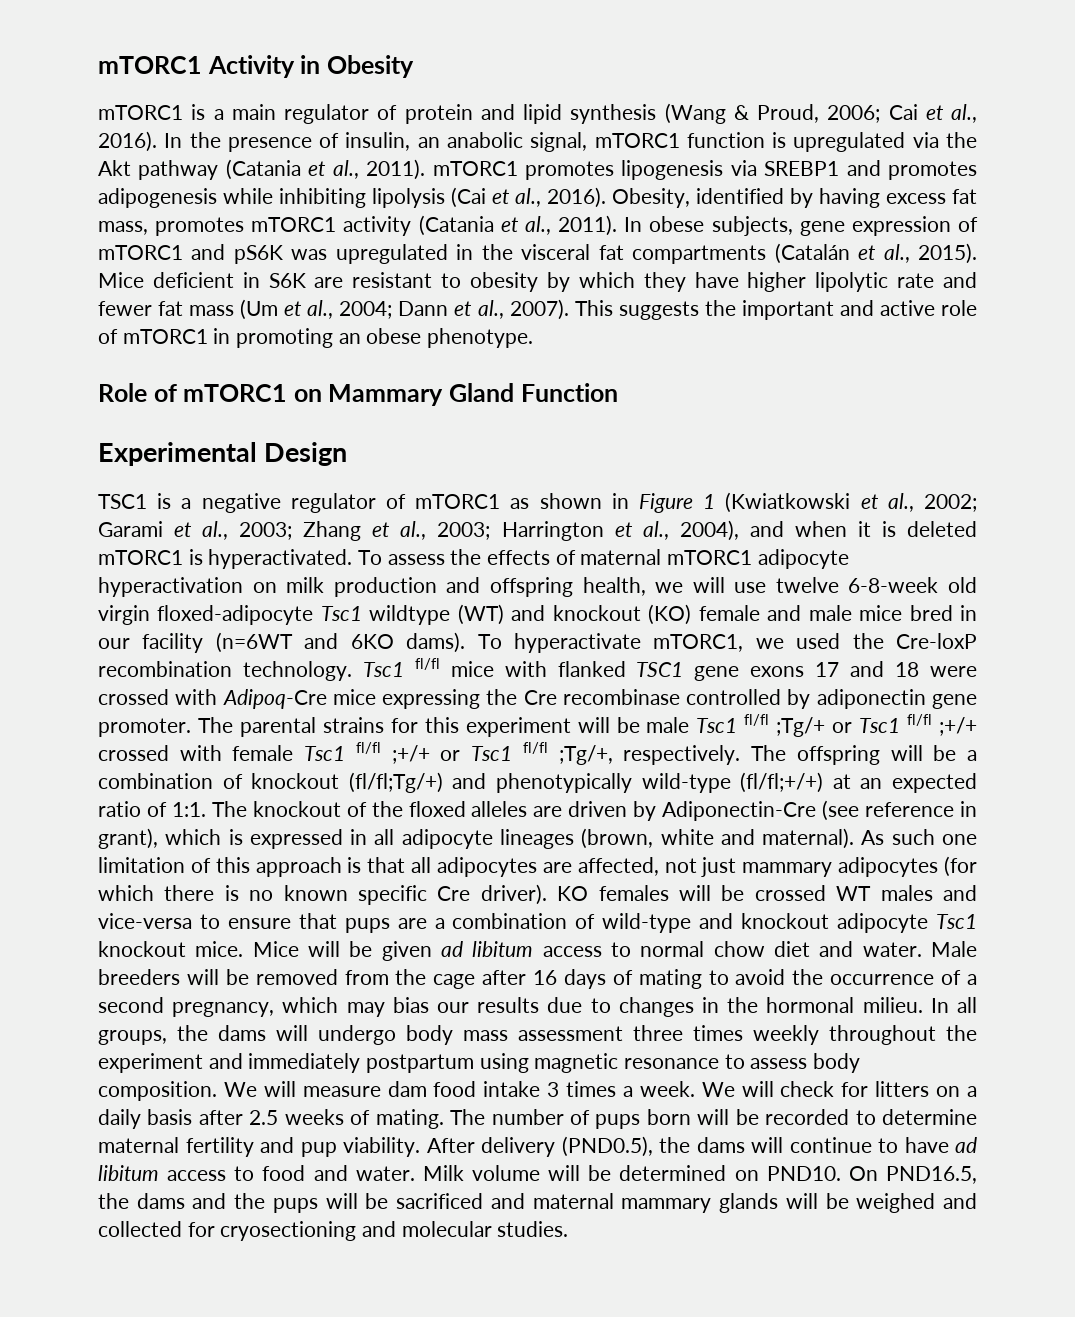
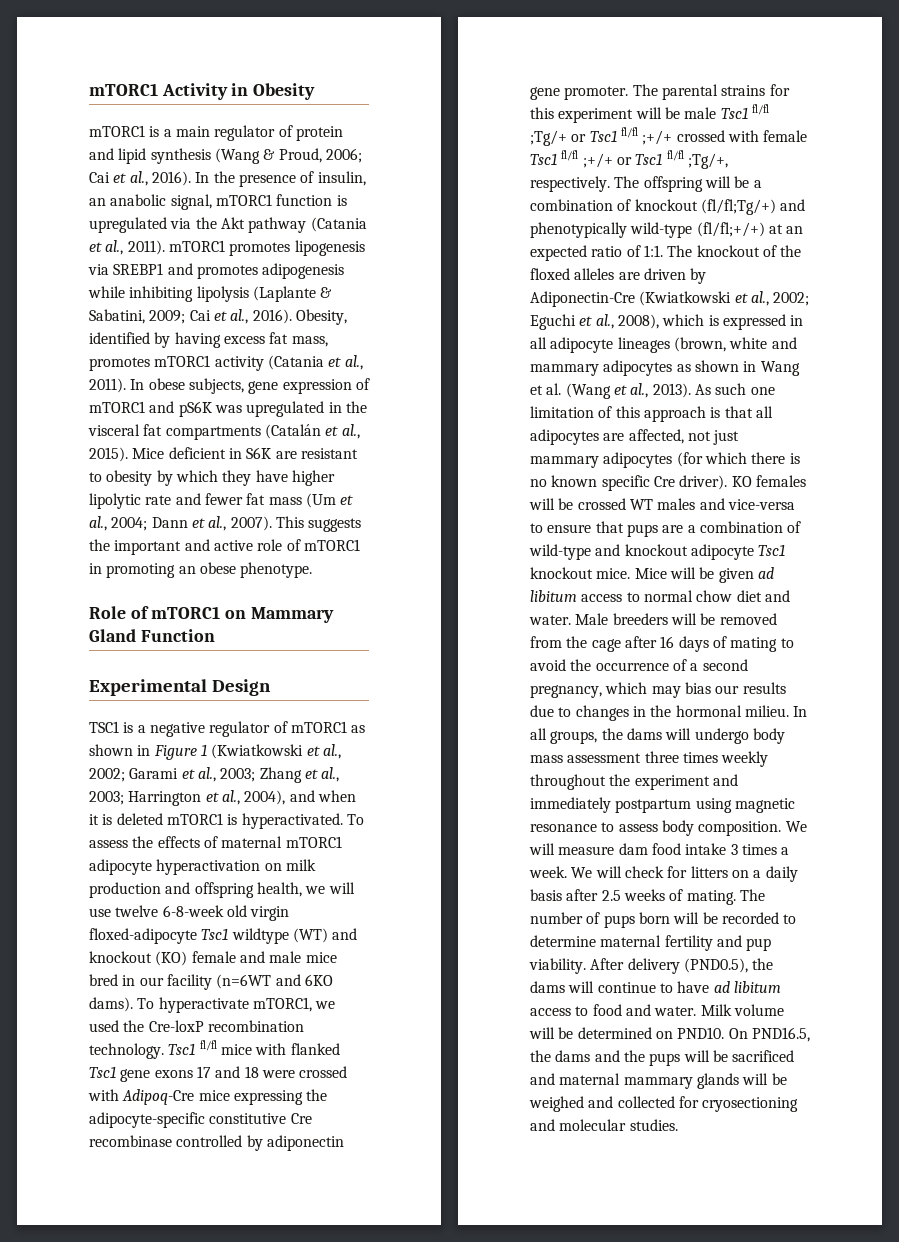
[451,187,486,208] (Cai -> [252,286,333,302] [89,309,211,324] (Laplante & Sabatini, 2009; Cai
[636,662,684,677] TSC1 -> [89,1066,116,1078] Tsc1
(518, 697) none -> [89,1112,287,1128] adipocyte-specific constitutive
[822,800,977,821] [98,828,158,849] (see reference in grant), -> [639,291,810,306] [530,314,659,330] (Kwiatkowski et al., 2002; Eguchi et al., 2008),
[762,828,855,849] maternal). -> [530,360,800,376] [530,383,691,399] mammary adipocytes as shown in Wang et al. (Wang et al., 2013).

